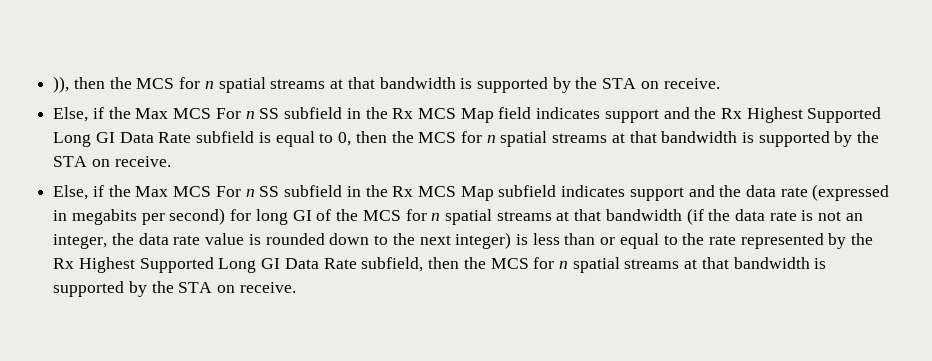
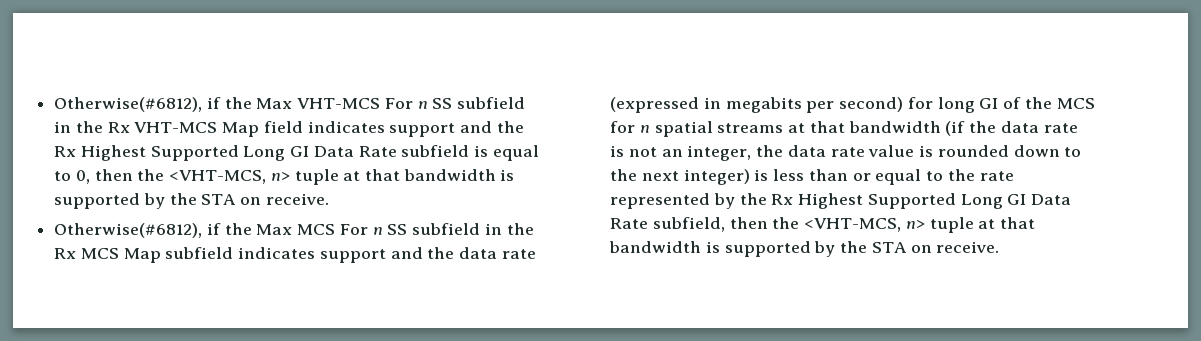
[53,76,720,93] [53,107,456,122] )), then the MCS for n spatial streams at that bandwidth is supported by the STA on receive. // Else, if the Max MCS For n SS subfield in the Rx MCS -> [54,97,526,112] [54,121,218,133] Otherwise(#6812), if the Max VHT-MCS For n SS subfield in the Rx VHT-MCS
[418,131,608,147] MCS for n spatial streams -> [169,169,339,185] <VHT-MCS, n> tuple
[53,185,89,200] Else, -> [54,223,203,238] Otherwise(#6812),
[490,257,680,273] MCS for n spatial streams -> [804,217,974,233] <VHT-MCS, n> tuple

